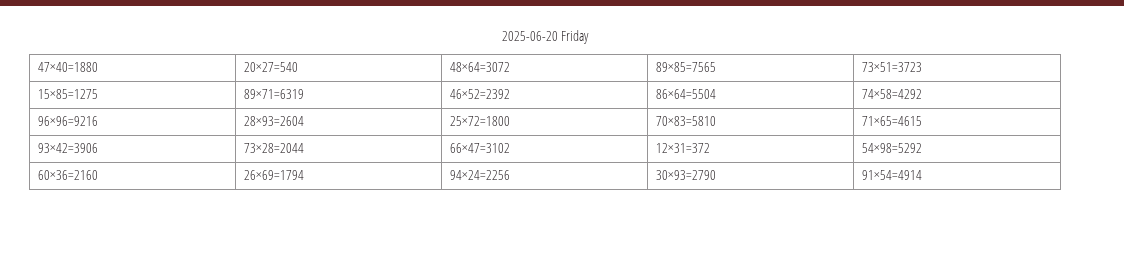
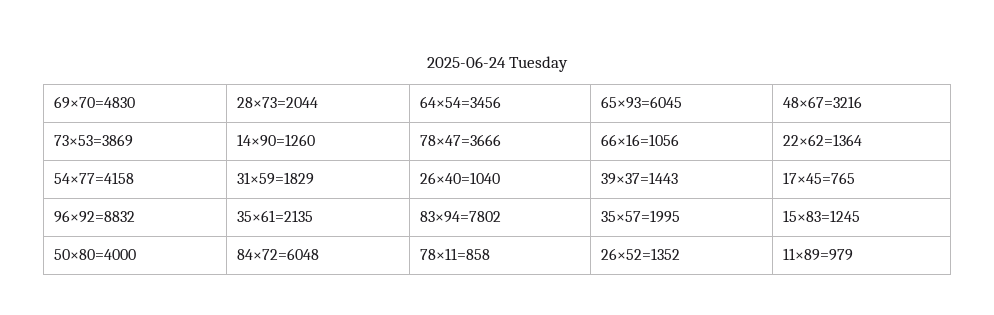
[501,30,590,44] [38,62,99,72] [244,62,299,72] [450,62,511,72] [656,62,717,72] [862,62,923,72] [38,89,99,99] [244,89,305,99] [450,89,511,99] [656,89,717,99] [862,89,923,99] [38,116,99,126] [244,116,305,126] [450,116,511,126] [656,116,717,126] [862,116,923,126] [38,143,99,153] [244,143,305,153] [450,143,511,153] [656,143,711,153] [862,143,923,153] [38,170,99,180] [244,170,305,180] [450,170,511,180] [656,170,717,180] [862,170,923,180] 2025-06-20 Friday // 47×40=1880 | 20×27=540 | 48×64=3072 | 89×85=7565 | 73×51=3723 // 15×85=1275 | 89×71=6319 | 46×52=2392 | 86×64=5504 | 74×58=4292 // 96×96=9216 | 28×93=2604 | 25×72=1800 | 70×83=5810 | 71×65=4615 // 93×42=3906 | 73×28=2044 | 66×47=3102 | 12×31=372 | 54×98=5292 // 60×36=2160 | 26×69=1794 | 94×24=2256 | 30×93=2790 | 91×54=4914 -> [426,56,569,72] [54,96,136,109] [237,97,319,108] [420,96,502,108] [601,96,683,109] [783,96,863,108] [54,134,134,147] [237,134,316,147] [420,134,502,146] [601,134,680,146] [783,134,863,146] [54,172,135,184] [237,172,315,185] [420,172,501,184] [601,172,679,185] [783,172,856,184] [54,210,136,223] [237,210,314,222] [420,211,502,223] [601,210,681,223] [783,210,861,222] [54,249,137,260] [237,248,320,260] [420,248,491,260] [601,248,681,260] [783,248,854,261] 2025-06-24 Tuesday // 69×70=4830 | 28×73=2044 | 64×54=3456 | 65×93=6045 | 48×67=3216 // 73×53=3869 | 14×90=1260 | 78×47=3666 | 66×16=1056 | 22×62=1364 // 54×77=4158 | 31×59=1829 | 26×40=1040 | 39×37=1443 | 17×45=765 // 96×92=8832 | 35×61=2135 | 83×94=7802 | 35×57=1995 | 15×83=1245 // 50×80=4000 | 84×72=6048 | 78×11=858 | 26×52=1352 | 11×89=979

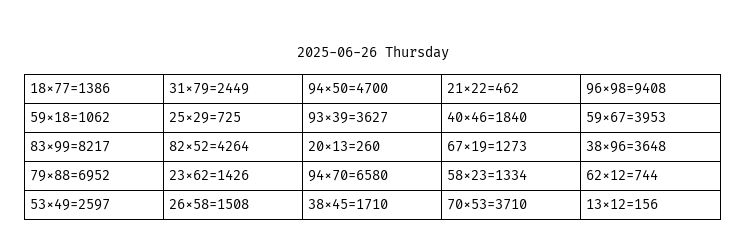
[426,56,569,72] [54,96,136,109] [237,97,319,108] [420,96,502,108] [601,96,683,109] [783,96,863,108] [54,134,134,147] [237,134,316,147] [420,134,502,146] [601,134,680,146] [783,134,863,146] [54,172,135,184] [237,172,315,185] [420,172,501,184] [601,172,679,185] [783,172,856,184] [54,210,136,223] [237,210,314,222] [420,211,502,223] [601,210,681,223] [783,210,861,222] [54,249,137,260] [237,248,320,260] [420,248,491,260] [601,248,681,260] [783,248,854,261] 2025-06-24 Tuesday // 69×70=4830 | 28×73=2044 | 64×54=3456 | 65×93=6045 | 48×67=3216 // 73×53=3869 | 14×90=1260 | 78×47=3666 | 66×16=1056 | 22×62=1364 // 54×77=4158 | 31×59=1829 | 26×40=1040 | 39×37=1443 | 17×45=765 // 96×92=8832 | 35×61=2135 | 83×94=7802 | 35×57=1995 | 15×83=1245 // 50×80=4000 | 84×72=6048 | 78×11=858 | 26×52=1352 | 11×89=979 -> [296,45,449,61] [29,83,110,94] [168,82,249,95] [307,82,388,95] [446,82,519,93] [585,82,666,95] [29,112,110,124] [168,112,241,124] [307,112,388,124] [446,111,527,122] [585,112,666,124] [29,141,110,153] [168,140,249,151] [307,141,380,151] [446,141,527,153] [585,140,666,153] [29,170,110,182] [168,169,249,180] [307,169,388,182] [446,169,527,180] [585,169,658,181] [29,198,110,211] [168,199,249,209] [307,198,388,210] [446,199,527,210] [585,199,658,209] 2025-06-26 Thursday // 18×77=1386 | 31×79=2449 | 94×50=4700 | 21×22=462 | 96×98=9408 // 59×18=1062 | 25×29=725 | 93×39=3627 | 40×46=1840 | 59×67=3953 // 83×99=8217 | 82×52=4264 | 20×13=260 | 67×19=1273 | 38×96=3648 // 79×88=6952 | 23×62=1426 | 94×70=6580 | 58×23=1334 | 62×12=744 // 53×49=2597 | 26×58=1508 | 38×45=1710 | 70×53=3710 | 13×12=156

